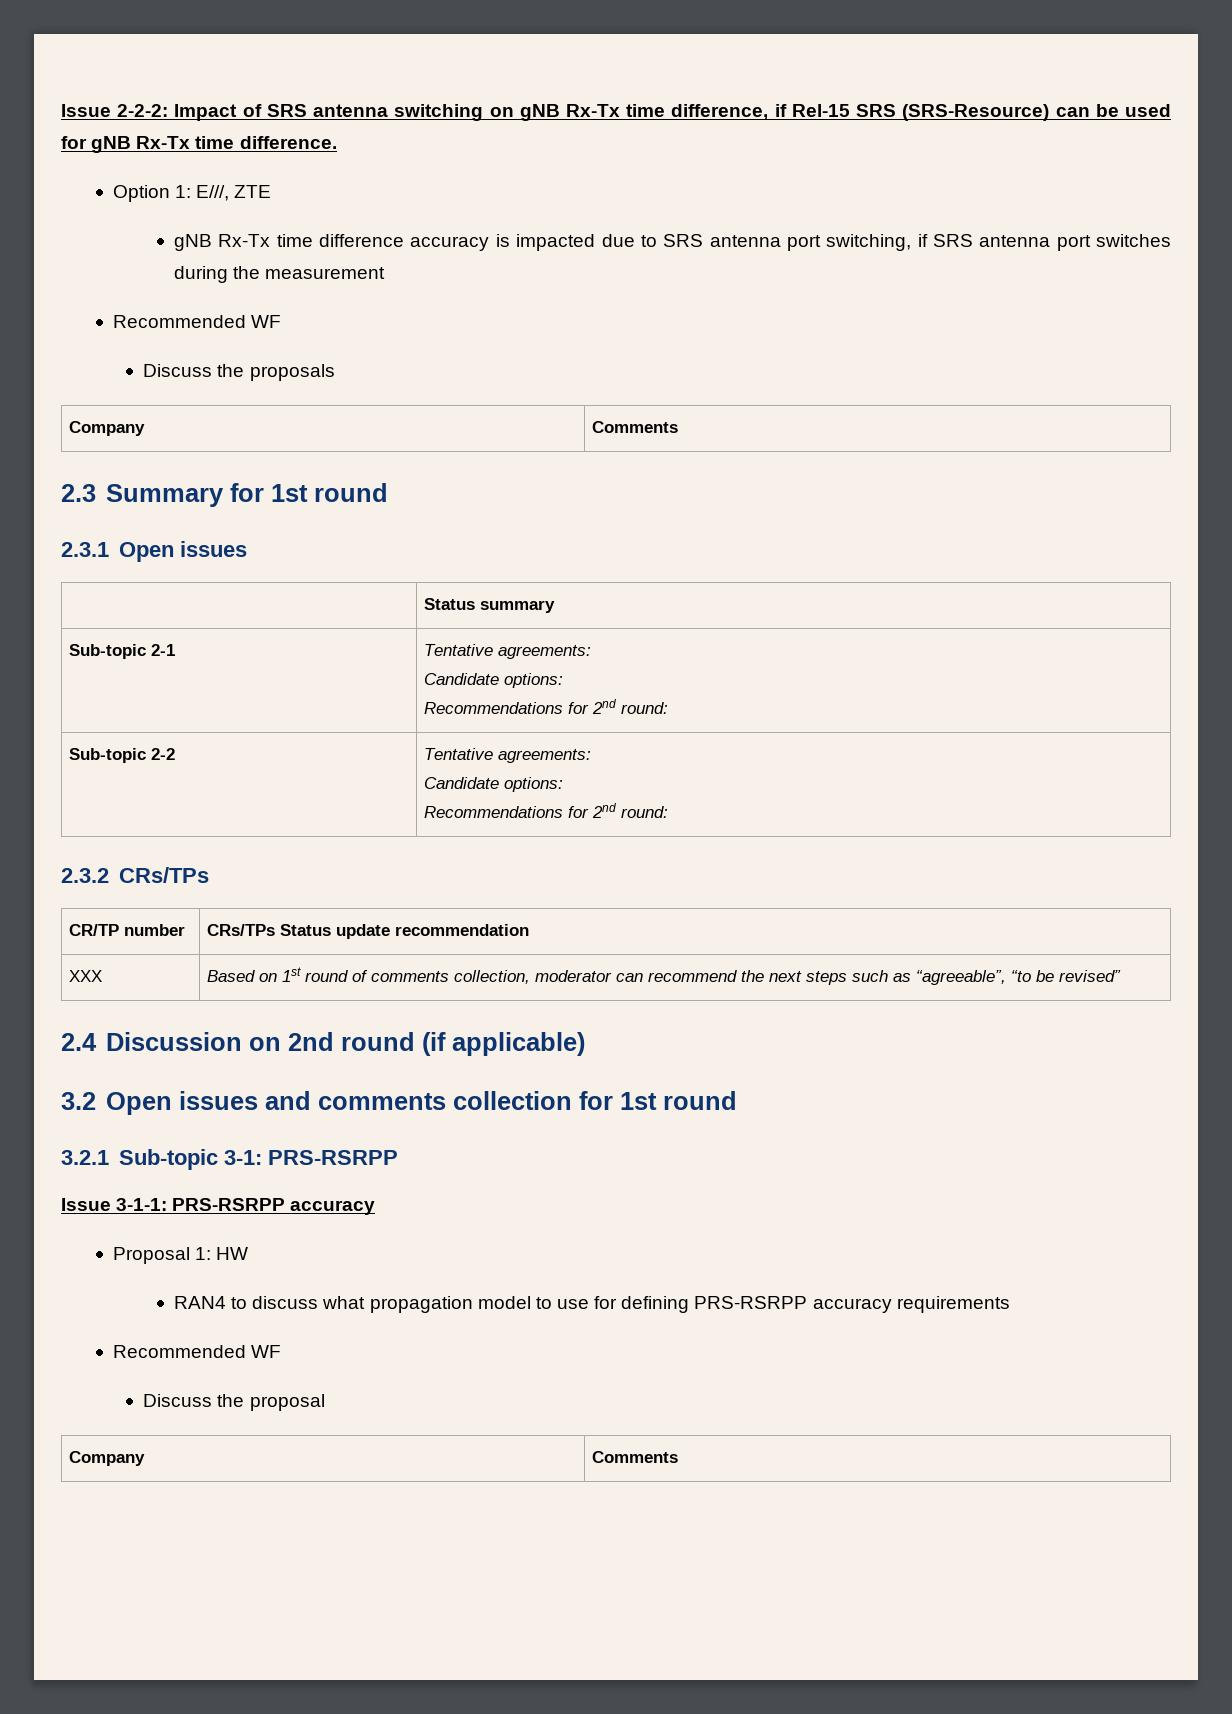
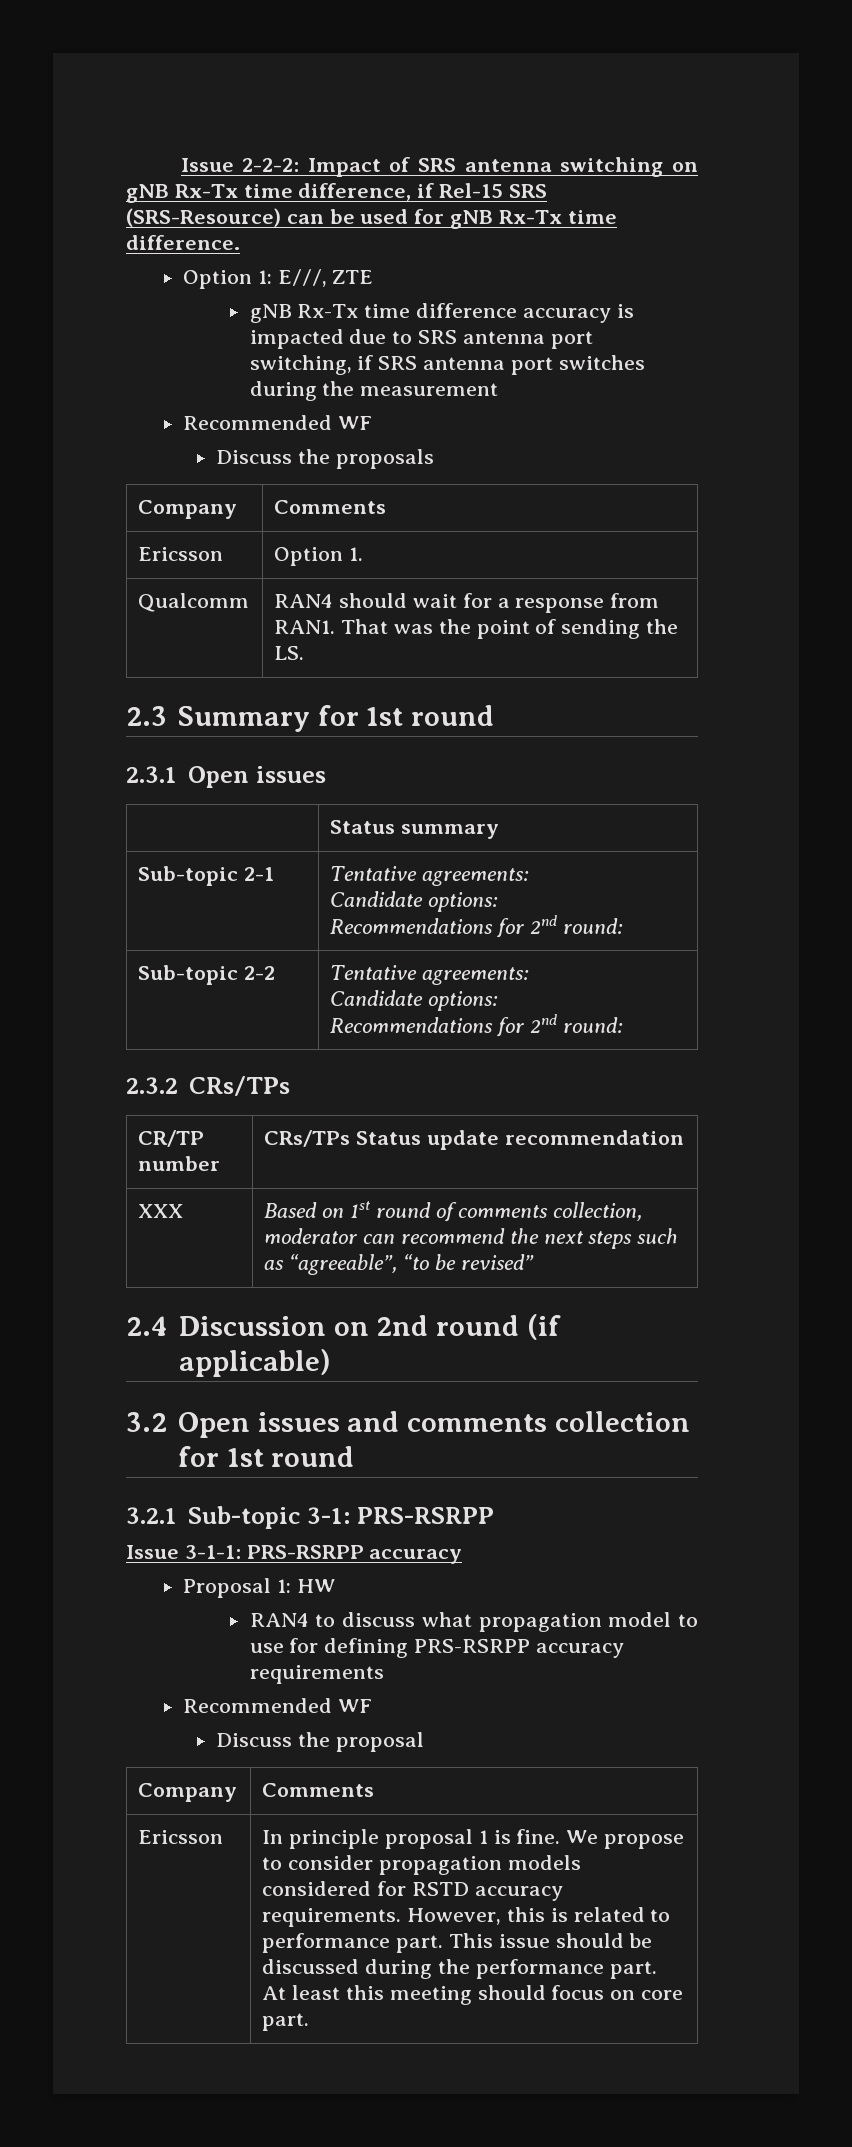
(679, 427) none -> [138,547,224,561] [274,547,364,566] [138,593,250,612] [274,593,660,613] [274,619,679,639] [274,646,305,660] // Ericsson | Option 1. // Qualcomm | RAN4 should wait for a response from RAN1. That was the point of sending the LS.
(679, 1457) none -> [138,1830,224,1844] [262,1829,685,1849] [262,1855,581,1875] [262,1881,563,1901] [262,1907,671,1927] [262,1933,653,1953] [262,1959,657,1979] [262,1985,684,2005] [262,2013,310,2031] // Ericsson | In principle proposal 1 is fine. We propose to consider propagation models considered for RSTD accuracy requirements. However, this is related to performance part. This issue should be discussed during the performance part. At least this meeting should focus on core part.

